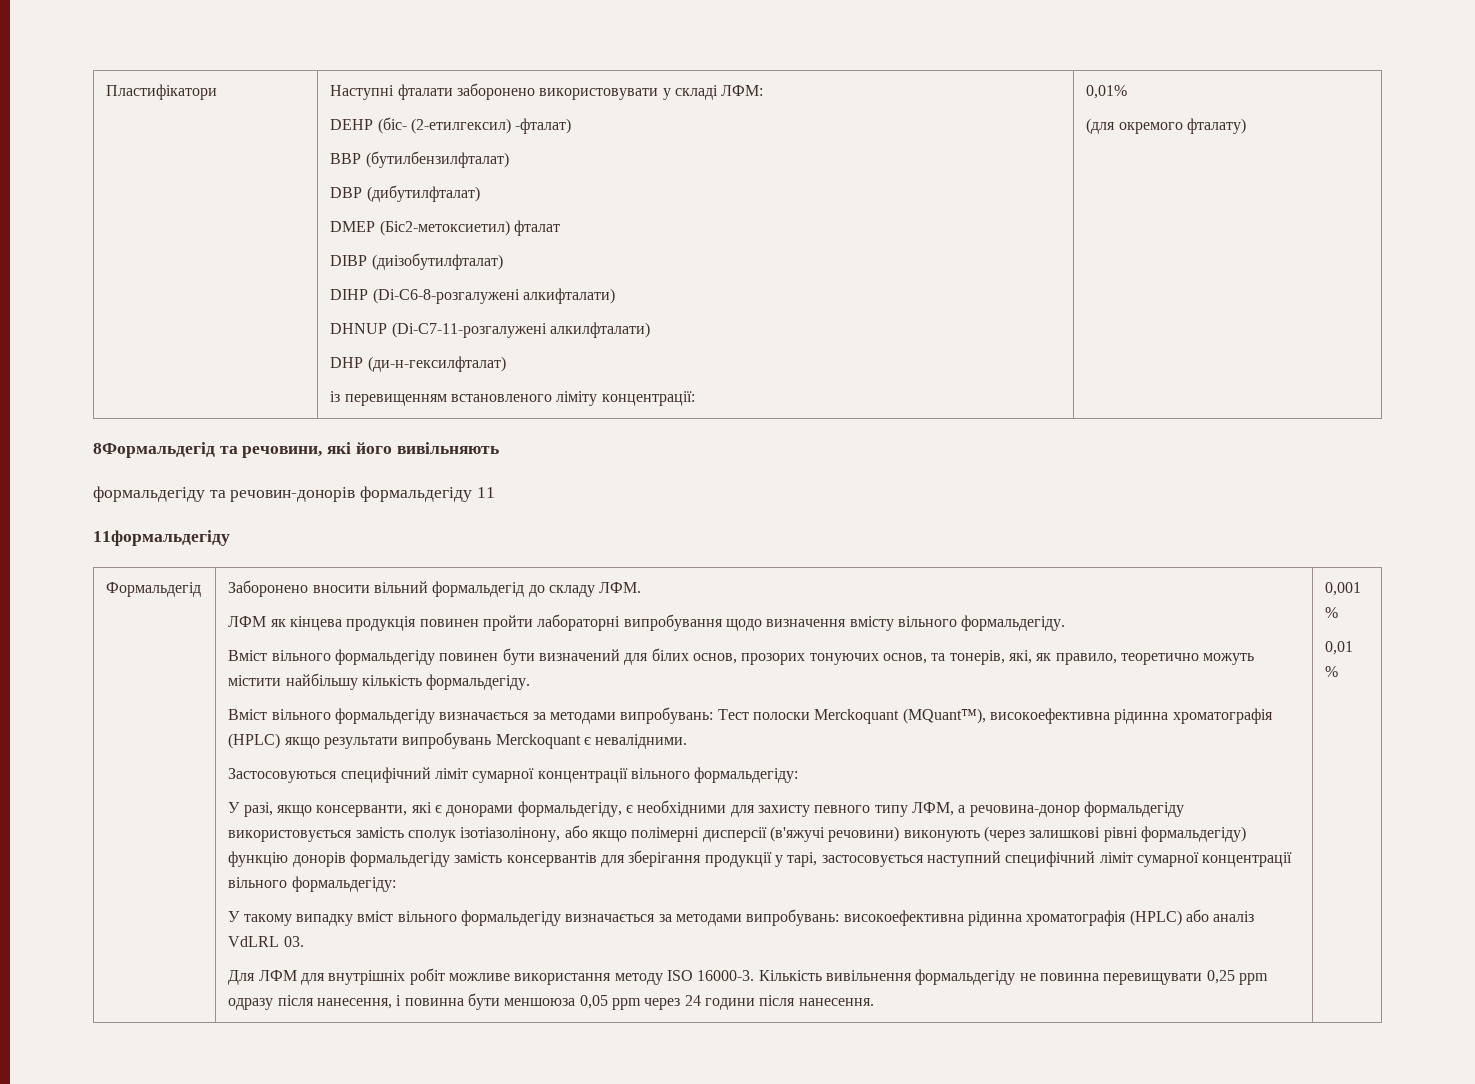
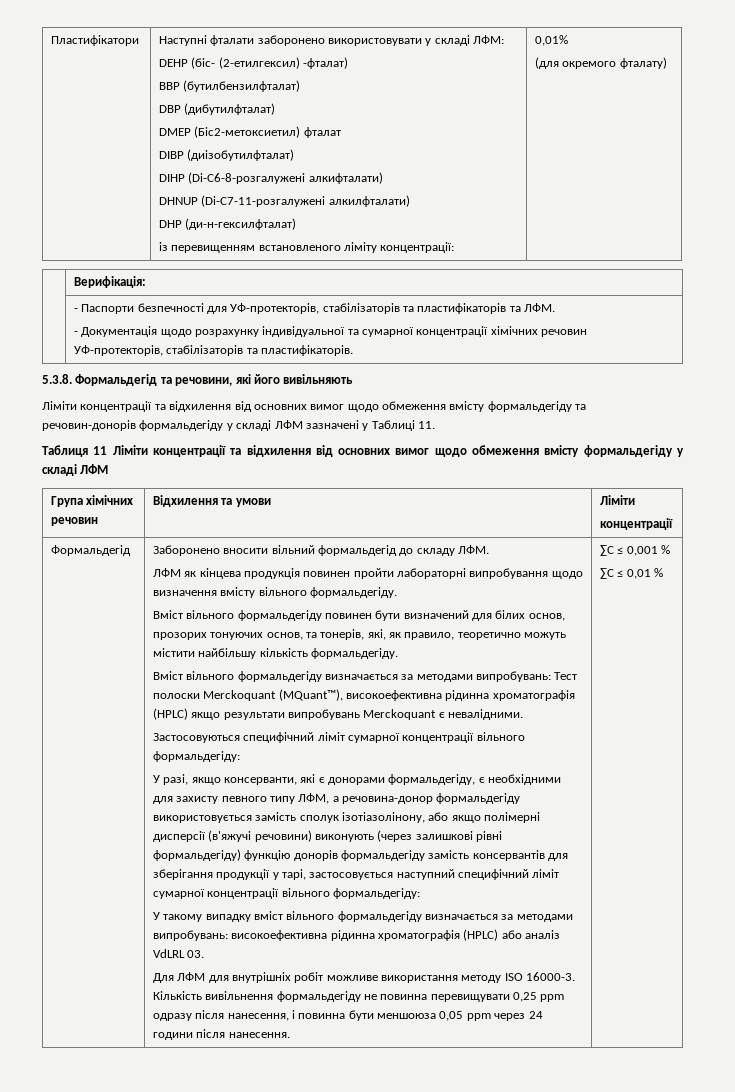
[93,442,215,458] // 8Формальдегід -> [73,276,146,288] [73,303,556,314] [73,326,588,337] [73,345,353,356] [42,374,158,386] // | Верифікація: // | - Паспорти безпечності для УФ-протекторів, стабілізаторів та пластифікаторів та ЛФМ. // - Документація щодо розрахунку індивідуальної та сумарної концентрації хімічних речовин УФ-протекторів, стабілізаторів та пластифікаторів. // 5.3.8. Формальдегід
[93,486,495,502] [93,530,230,546] формальдегіду та речовин-донорів формальдегіду 11 // 11формальдегіду -> [42,401,587,412] [42,420,435,431] [42,445,684,457] [42,464,109,476] [50,495,134,507] [50,517,98,526] [152,495,271,507] [599,495,635,505] [599,518,673,530] Ліміти концентрації та відхилення від основних вимог щодо обмеження вмісту формальдегіду та речовин-донорів формальдегіду у складі ЛФМ зазначені у Таблиці 11. // Таблиця 11 Ліміти концентрації та відхилення від основних вимог щодо обмеження вмісту формальдегіду у складі ЛФМ // Група хімічних речовин | Відхилення та умови | Ліміти // концентрації
(874, 1002) none -> [599,545,624,556] ∑С ≤
(1339, 612) none -> [599,568,624,579] ∑С ≤

